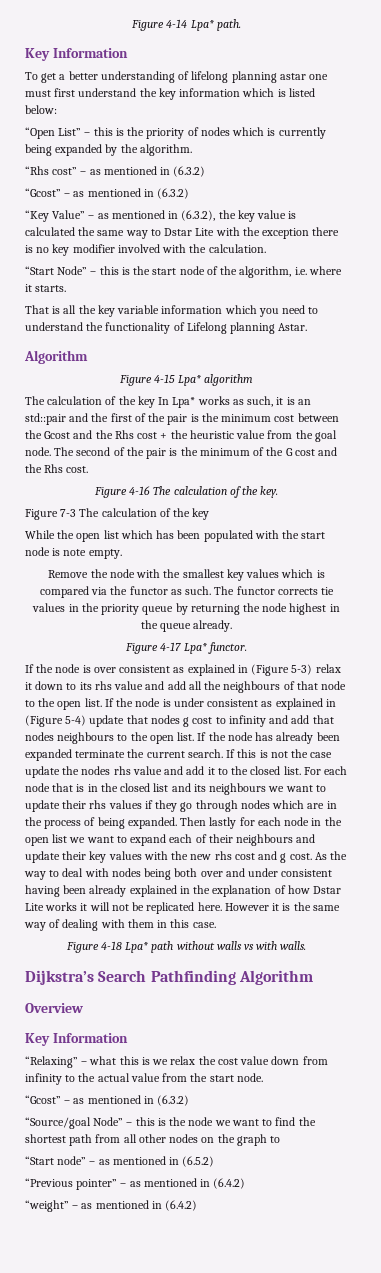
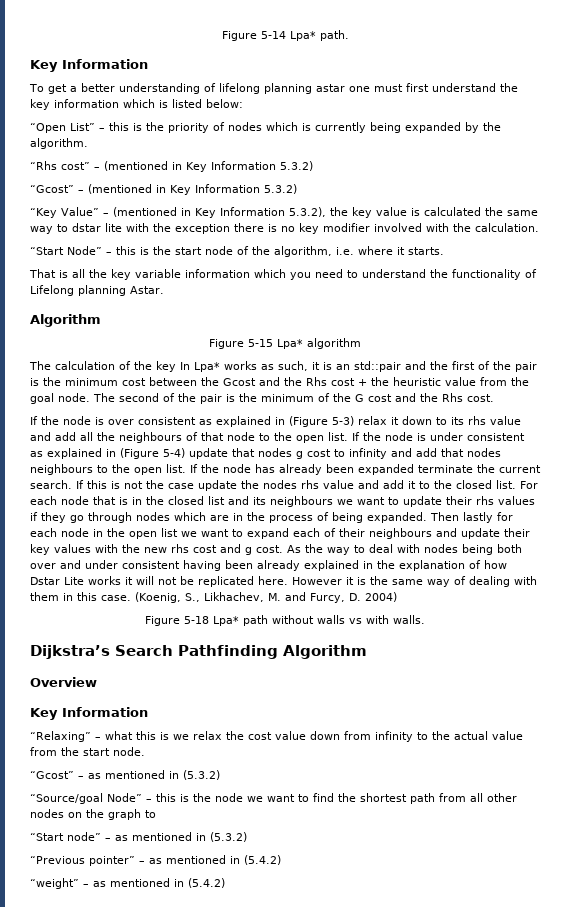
[131,19,188,31] Figure 4-14 -> [221,31,286,41] Figure 5-14
[89,166,206,177] [25,188,190,199] [25,210,216,222] as mentioned in (6.3.2) // “Gcost” – as mentioned in (6.3.2) // “Key Value” – as mentioned in (6.3.2), -> [104,161,313,172] [30,184,297,195] [30,207,326,218] (mentioned in Key Information 5.3.2) // “Gcost” – (mentioned in Key Information 5.3.2) // “Key Value” – (mentioned in Key Information 5.3.2),
[164,228,215,236] Dstar Lite -> [72,223,122,232] dstar lite
[154,374,176,383] 4-15 -> [248,339,273,347] 5-15
[93,486,279,498] [25,508,210,520] [25,530,326,542] [25,547,122,559] [48,569,325,581] [39,586,335,598] [32,603,340,615] [140,620,233,632] [125,642,247,654] // Figure 4-16 The calculation of the key. // Figure 7-3 The calculation of the key // While the open list which has been populated with the start node is note empty. // Remove the node with the smallest key values which is compared via the functor as such. The functor corrects tie values in the priority queue by returning the node highest in the queue already. // Figure 4-17 Lpa* functor. -> (494, 398) none
[65,941,122,953] // Figure 4-18 -> [135,592,397,603] [145,616,209,626] (Koenig, S., Likhachev, M. and Furcy, D. 2004) // Figure 5-18
[157,1095,190,1106] (6.3.2) -> [183,770,220,780] (5.3.2)
[182,1156,215,1167] (6.5.2) -> [210,832,247,842] (5.3.2)
[213,1178,246,1189] (6.4.2) -> [244,855,281,865] (5.4.2)
[165,1200,198,1211] (6.4.2) -> [188,878,225,888] (5.4.2)

